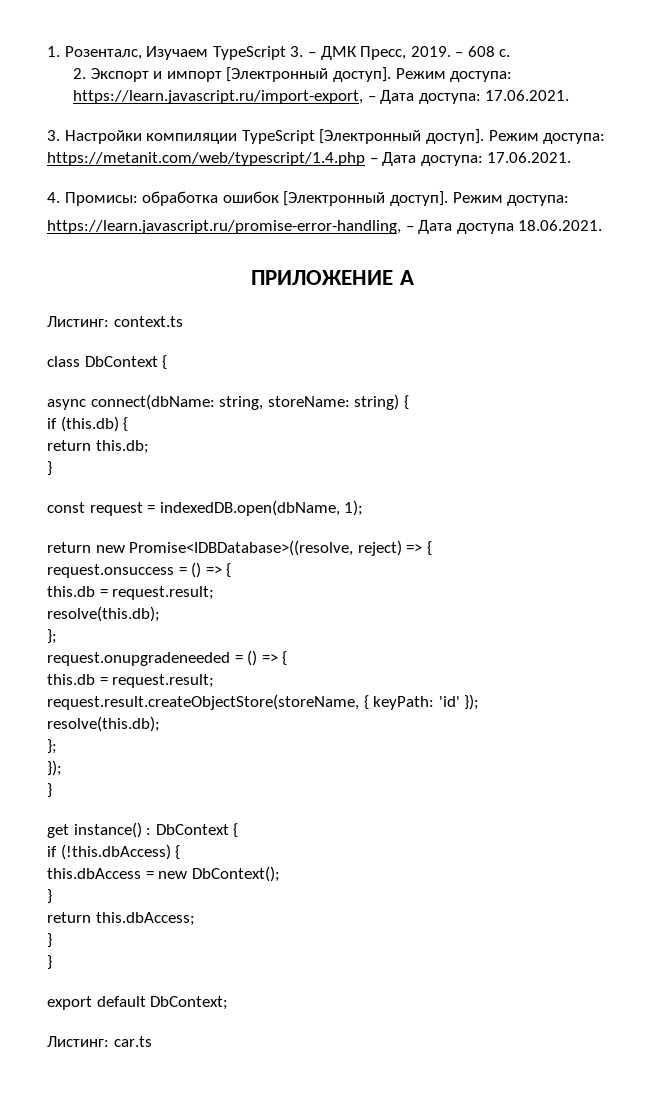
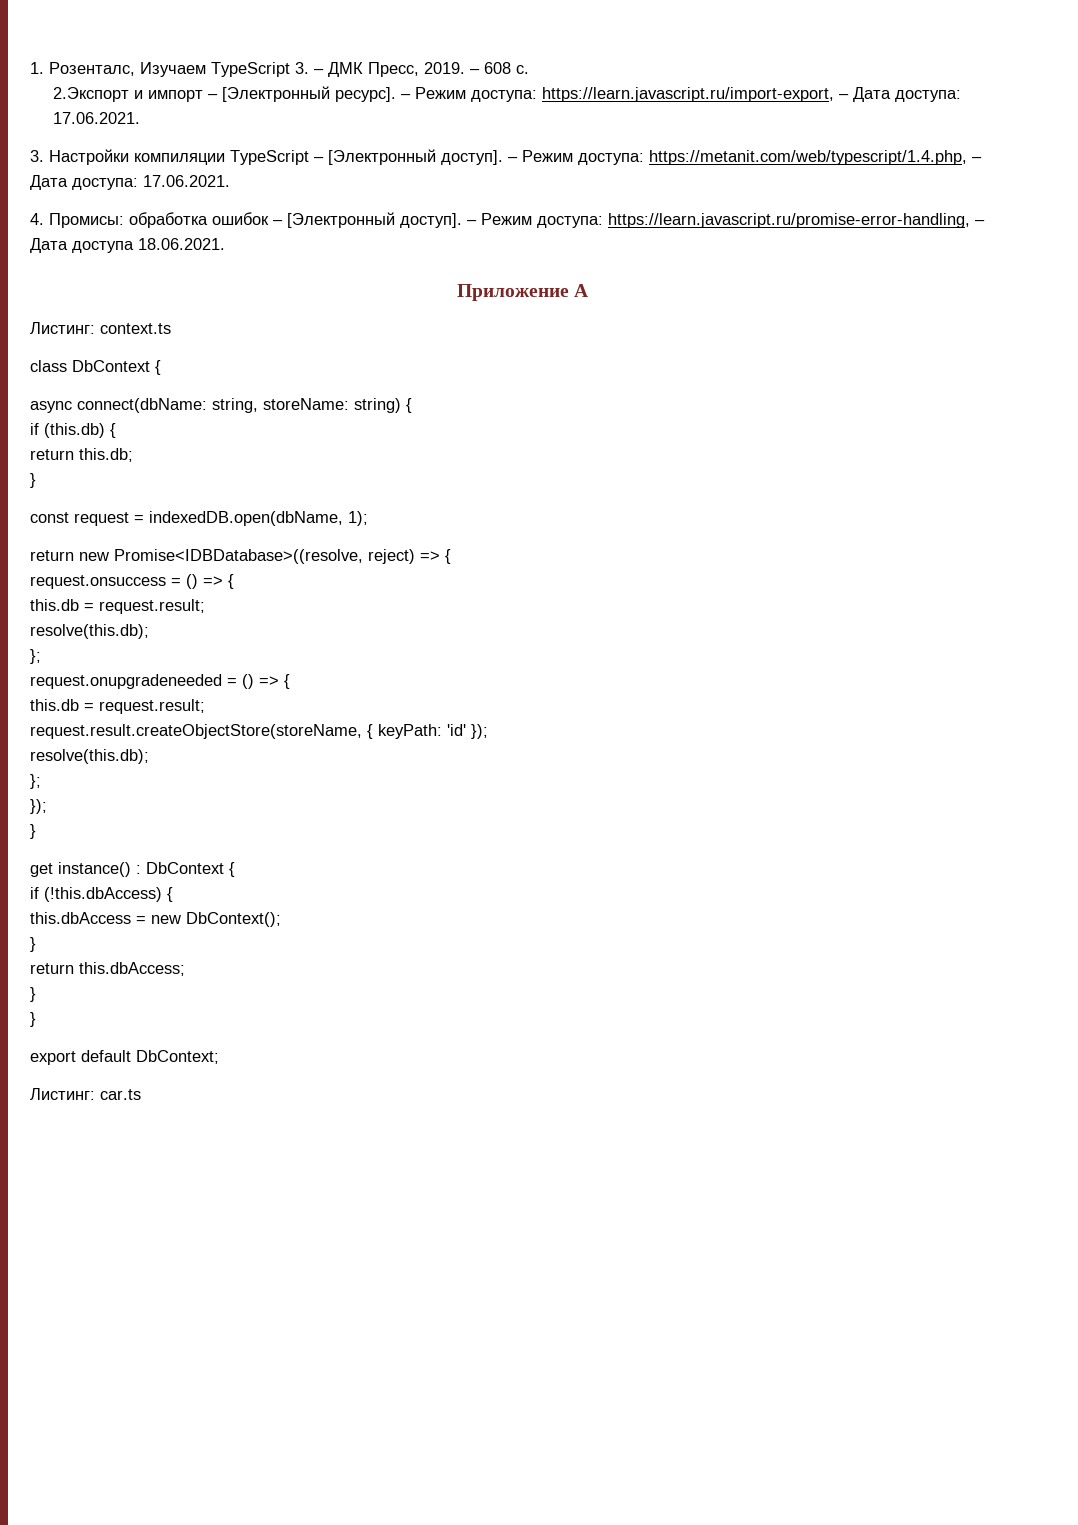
[73,67,392,82] 2. Экспорт и импорт [Электронный доступ]. -> [53,86,412,102] 2.Экспорт и импорт – [Электронный ресурс]. –
[319,129,606,144] [47,152,365,166] [Электронный доступ]. Режим доступа: https://metanit.com/web/typescript/1.4.php -> [314,149,967,165] – [Электронный доступ]. – Режим доступа: https://metanit.com/web/typescript/1.4.php,
[283,191,570,206] [Электронный доступ]. Режим доступа: // -> [273,212,603,228] – [Электронный доступ]. – Режим доступа:
[251,270,394,285] ПРИЛОЖЕНИЕ -> [456,284,569,301] Приложение

